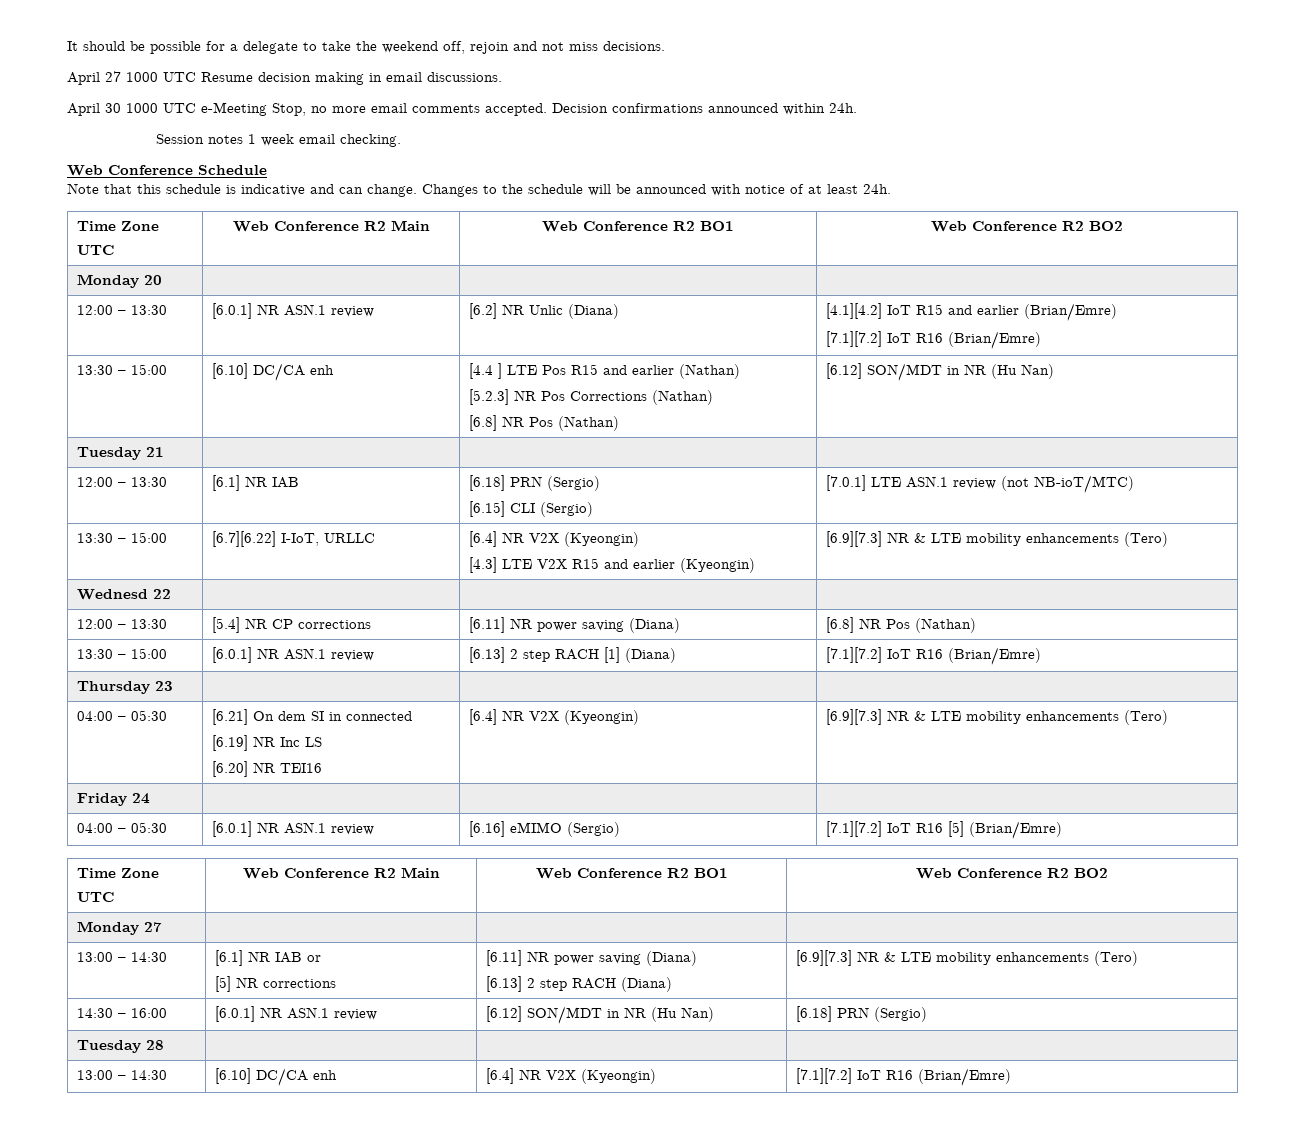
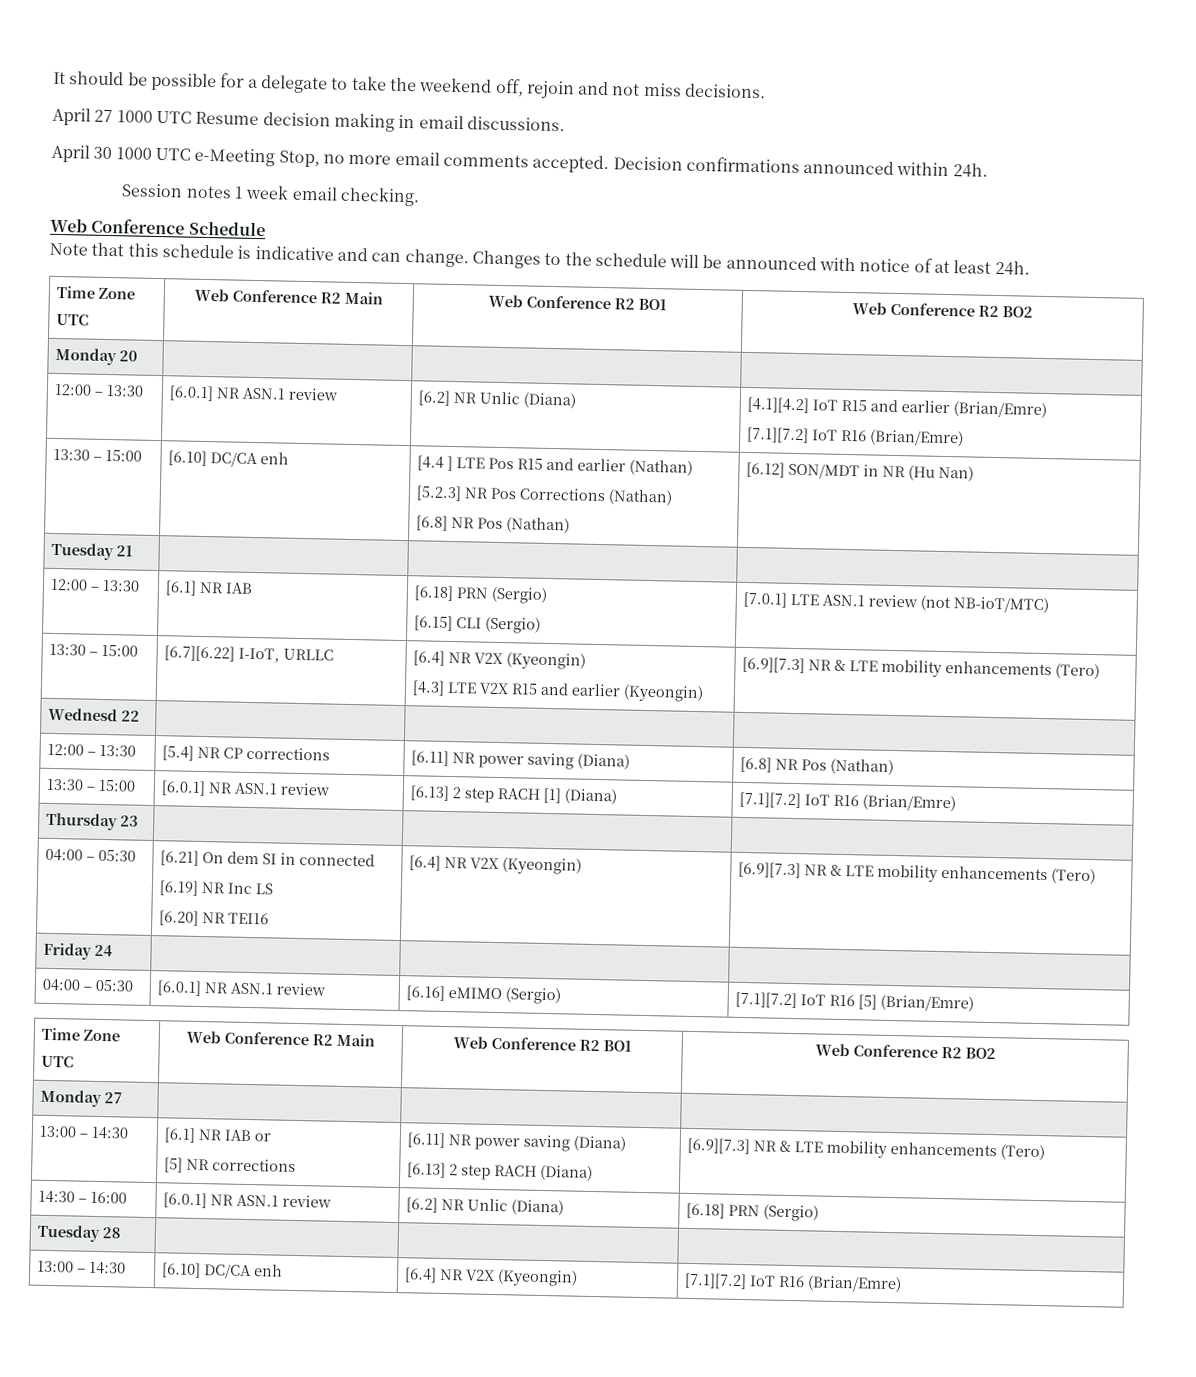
[486,1006,715,1024] [6.12] SON/MDT in NR (Hu Nan) -> [405,1197,564,1216] [6.2] NR Unlic (Diana)

